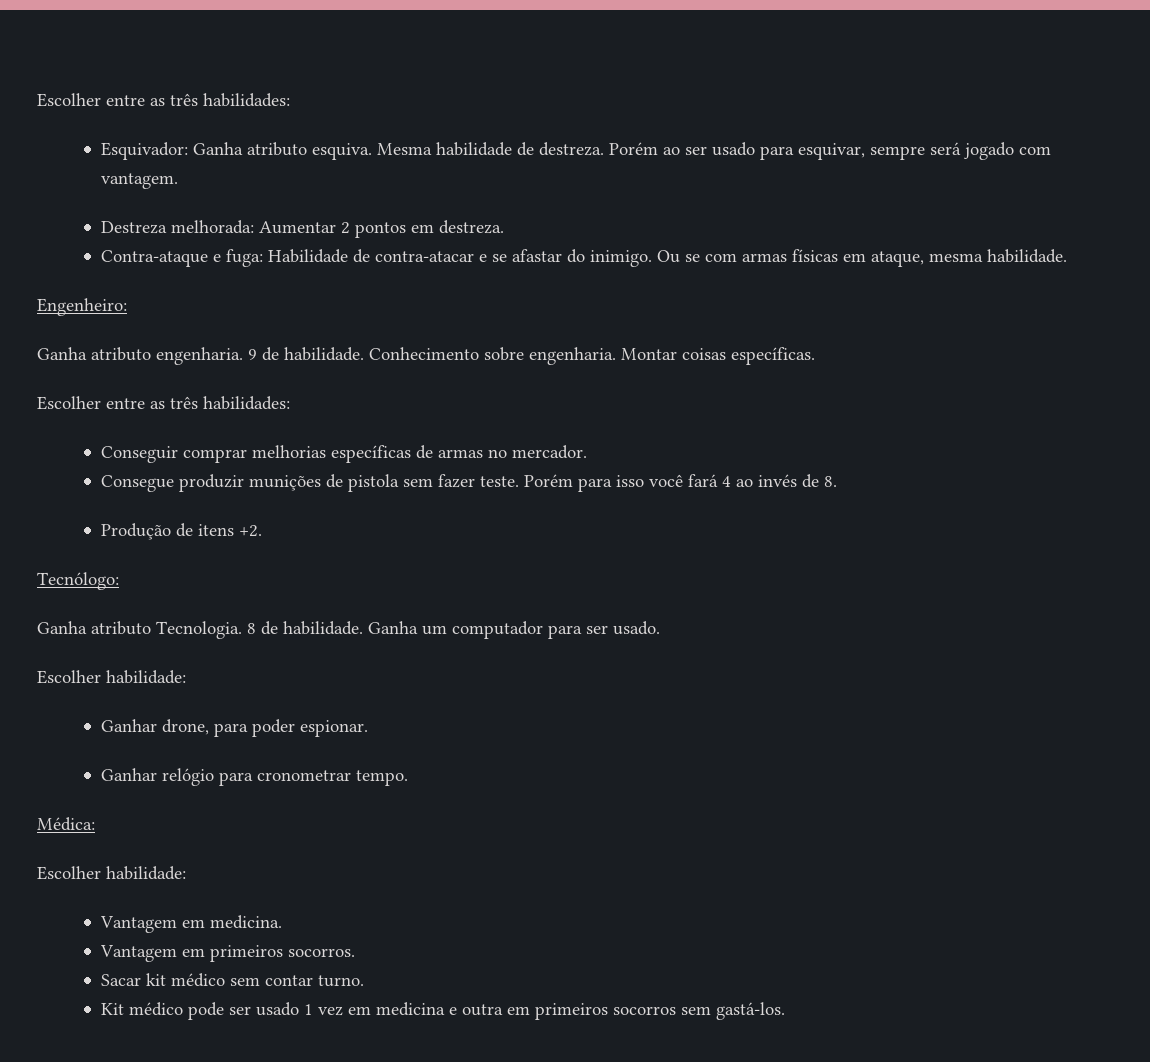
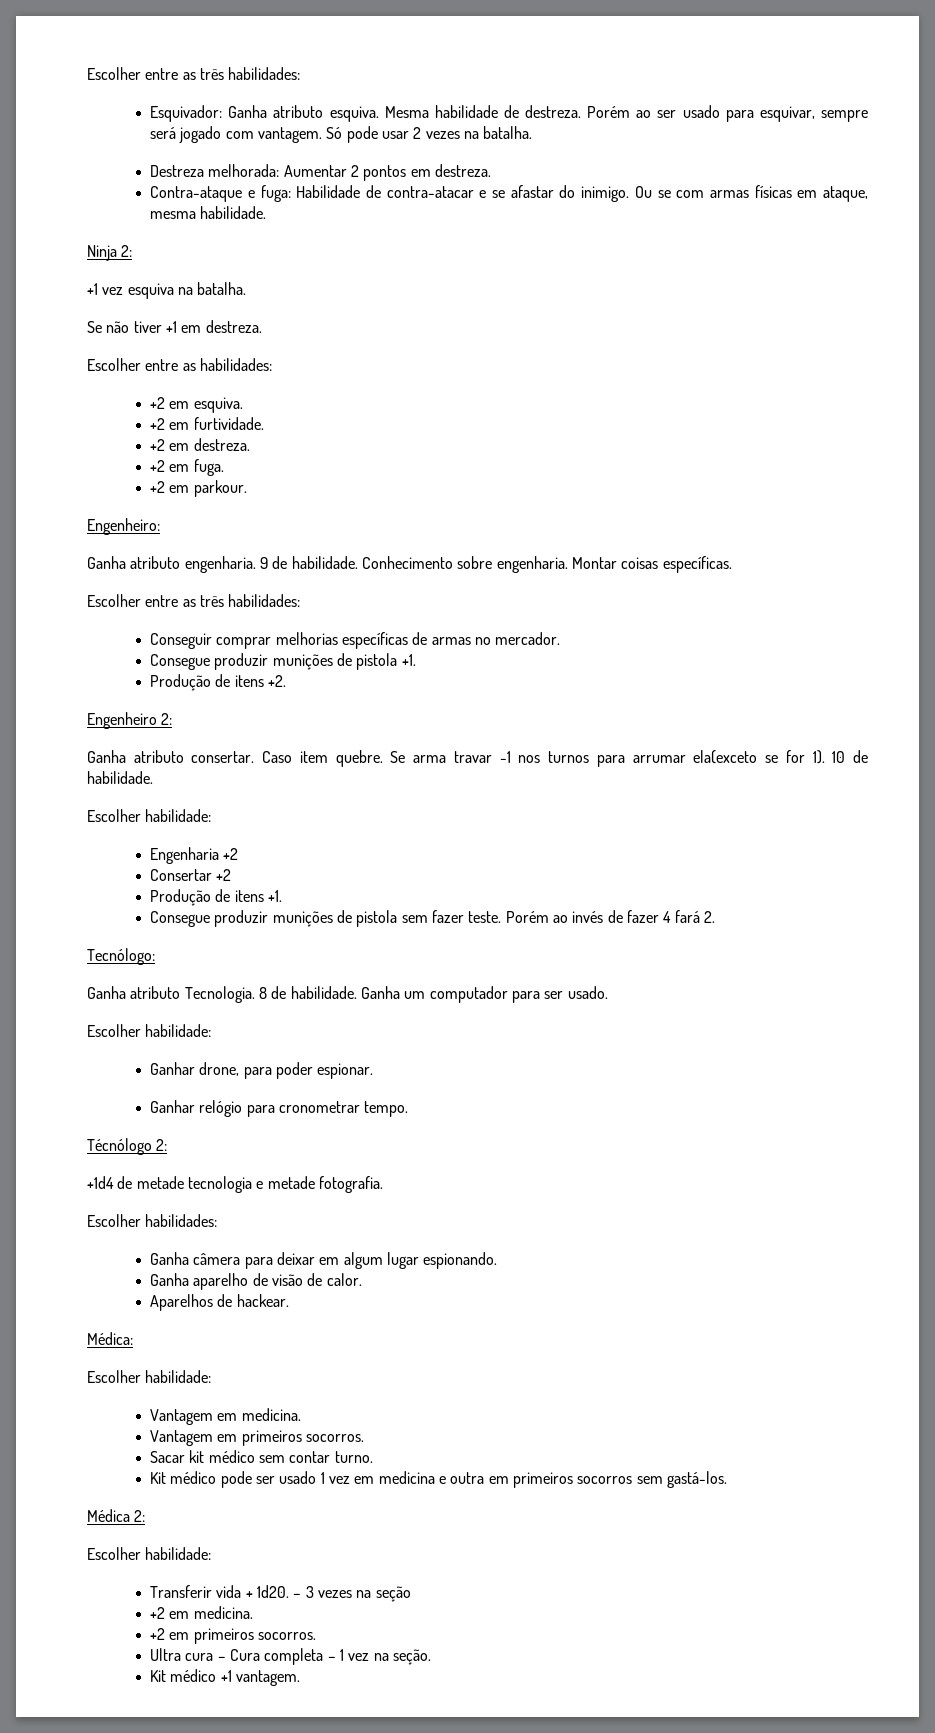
(178, 181) none -> [326,126,533,143] Só pode usar 2 vezes na batalha.
(1067, 256) none -> [87,245,133,261] [87,282,247,299] [87,320,262,333] [87,358,272,371] [150,397,243,413] [150,417,264,430] [150,438,250,451] [150,459,224,476] [150,480,247,497] // Ninja 2: // +1 vez esquiva na batalha. // Se não tiver +1 em destreza. // Escolher entre as habilidades: // +2 em esquiva. // +2 em furtividade. // +2 em destreza. // +2 em fuga. // +2 em parkour.
[402,474,837,492] [100,523,262,540] sem fazer teste. Porém para isso você fará 4 ao invés de 8. // Produção de itens +2. -> [401,654,416,666] [150,674,287,691] [87,712,173,729] [87,750,868,767] [87,771,153,784] [87,809,212,822] [150,847,239,864] [150,869,232,881] [150,889,283,906] [150,910,715,927] +1. // Produção de itens +2. // Engenheiro 2: // Ganha atributo consertar. Caso item quebre. Se arma travar -1 nos turnos para arrumar ela(exceto se for 1). 10 de habilidade. // Escolher habilidade: // Engenharia +2 // Consertar +2 // Produção de itens +1. // Consegue produzir munições de pistola sem fazer teste. Porém ao invés de fazer 4 fará 2.
(408, 778) none -> [87,1138,168,1155] [87,1176,383,1193] [87,1214,218,1227] [150,1252,498,1269] [150,1273,362,1290] [150,1294,289,1311] // Técnólogo 2: // +1d4 de metade tecnologia e metade fotografia. // Escolher habilidades: // Ganha câmera para deixar em algum lugar espionando. // Ganha aparelho de visão de calor. // Aparelhos de hackear.
(785, 1011) none -> [87,1509,146,1522] [87,1547,212,1560] [150,1585,411,1602] [150,1606,253,1619] [150,1628,317,1644] [150,1648,432,1665] [150,1669,301,1686] // Médica 2: // Escolher habilidade: // Transferir vida + 1d20. – 3 vezes na seção // +2 em medicina. // +2 em primeiros socorros. // Ultra cura – Cura completa – 1 vez na seção. // Kit médico +1 vantagem.

